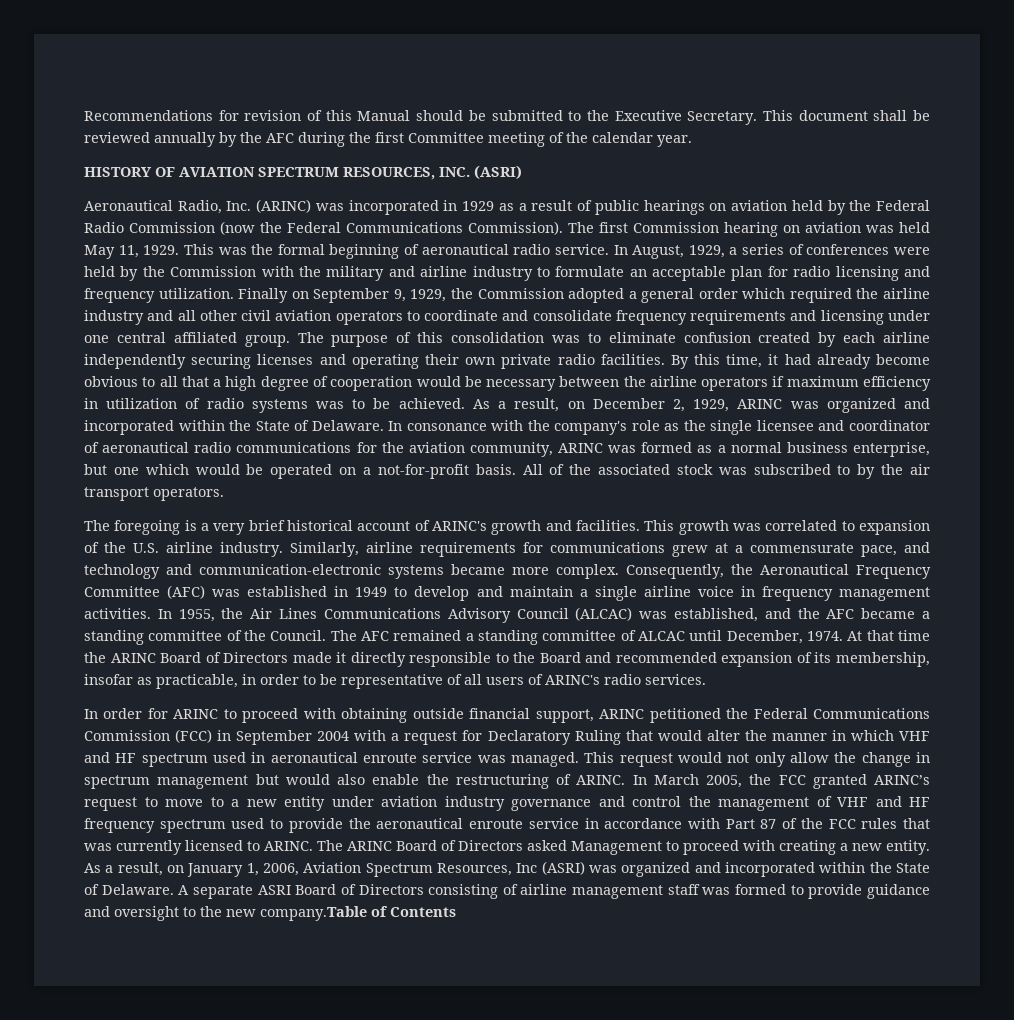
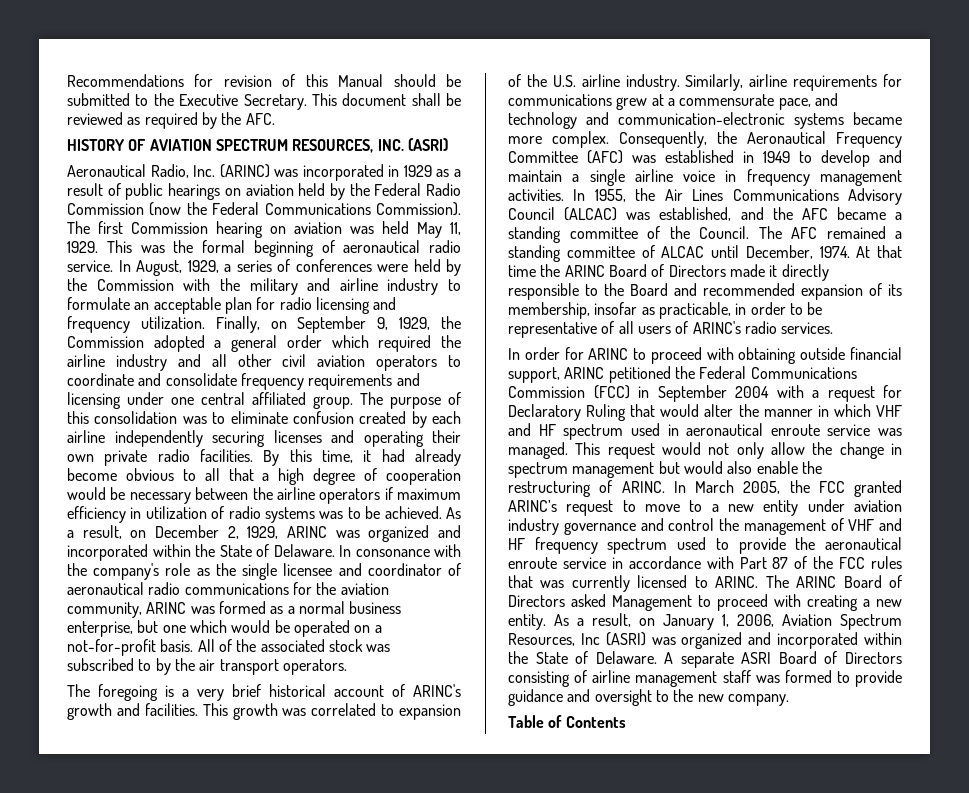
[154,132,692,147] annually by the AFC during the first Committee meeting of the calendar year. -> [127,112,275,129] as required by the AFC.
[238,288,289,303] Finally -> [215,316,260,333] Finally,
[260,906,367,921] company.Table -> [727,694,789,706] [508,715,544,728] company. // Table

